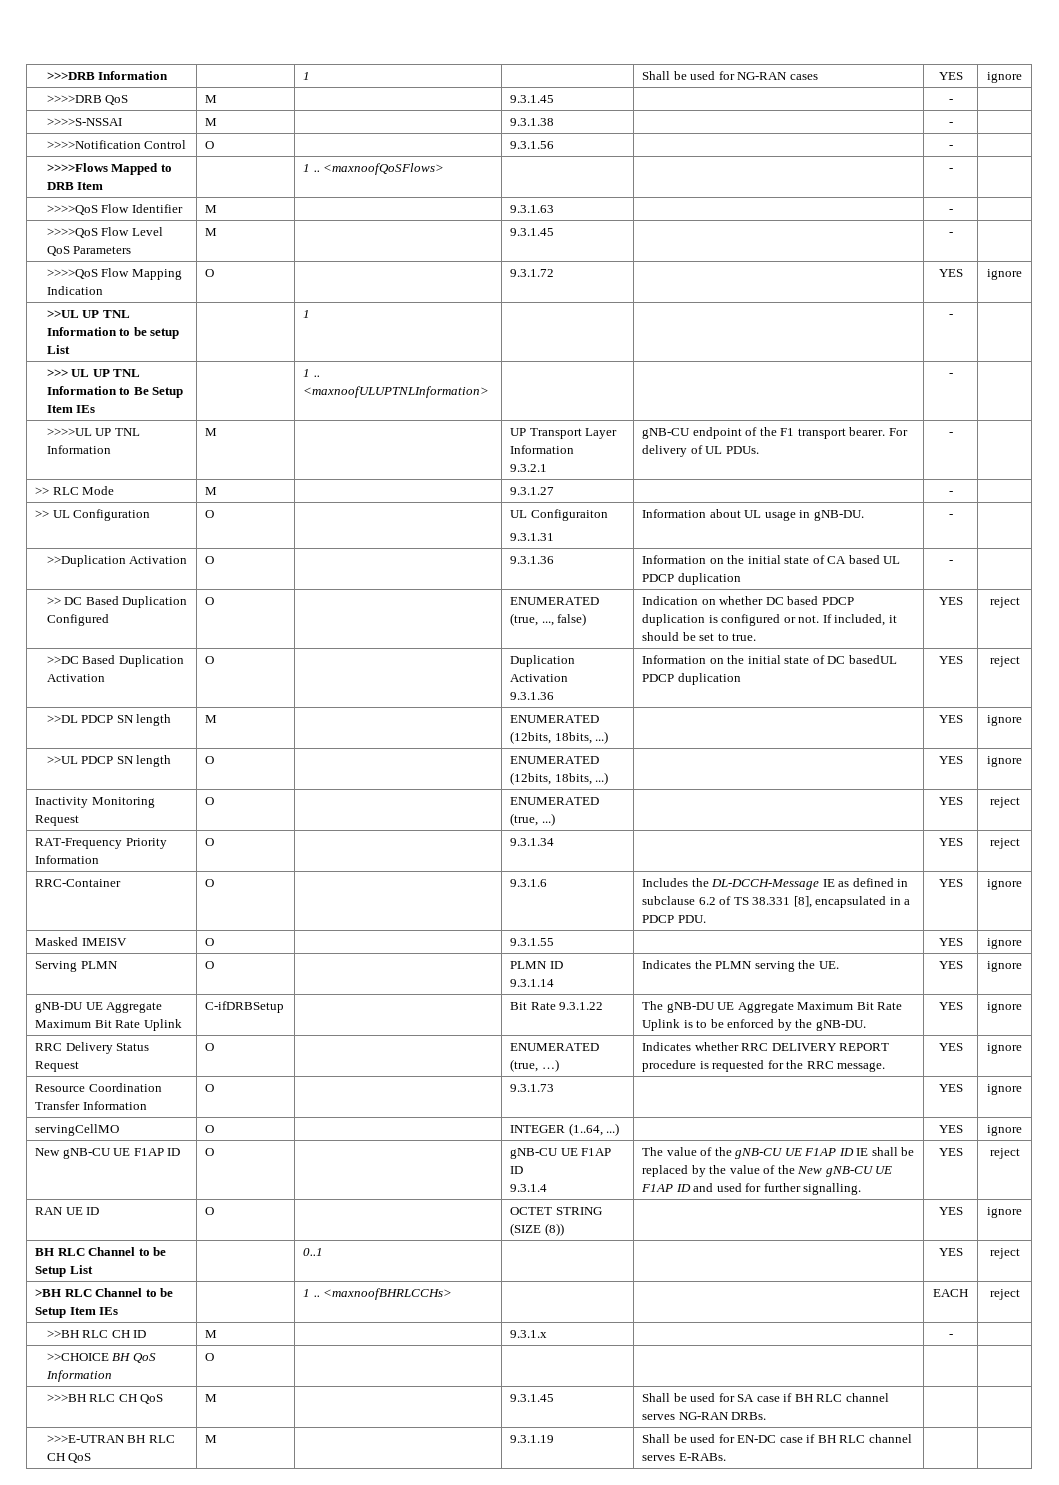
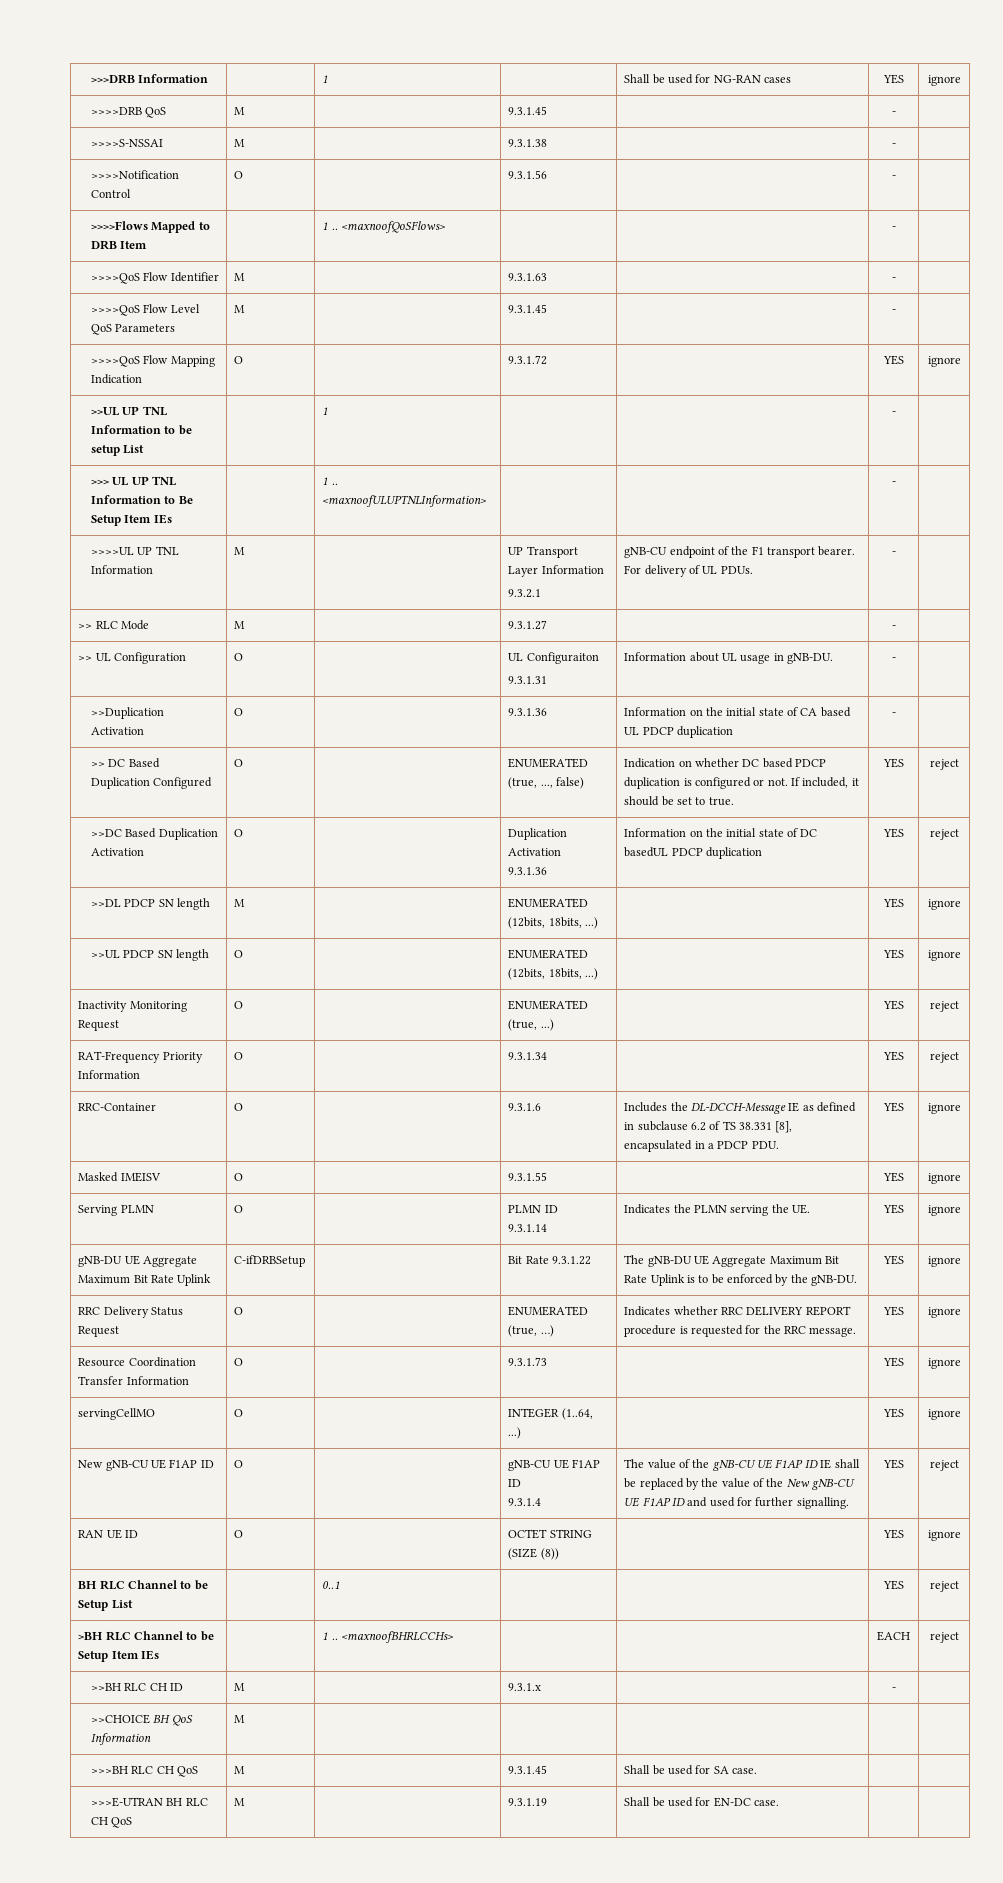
[205,1353,215,1361] O -> [234,1715,246,1723] M
[756,1393,889,1402] [642,1412,767,1420] case if BH RLC channel serves NG-RAN DRBs. -> [732,1768,758,1774] case.
[779,1434,912,1443] [642,1453,726,1461] case if BH RLC channel serves E-RABs. -> [754,1800,780,1806] case.

